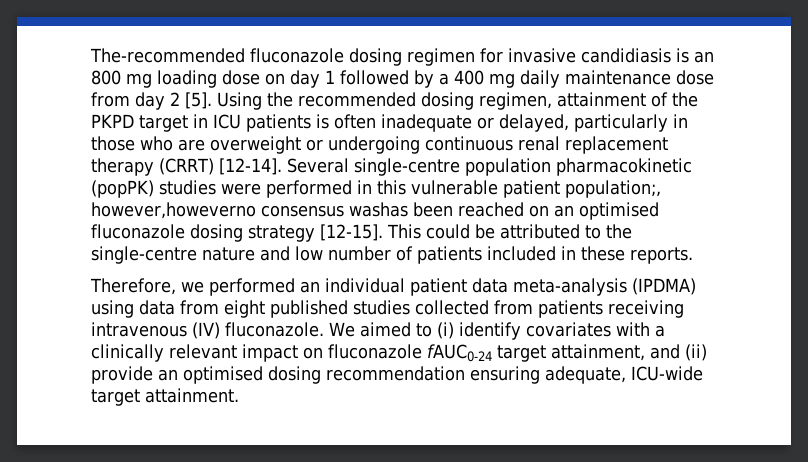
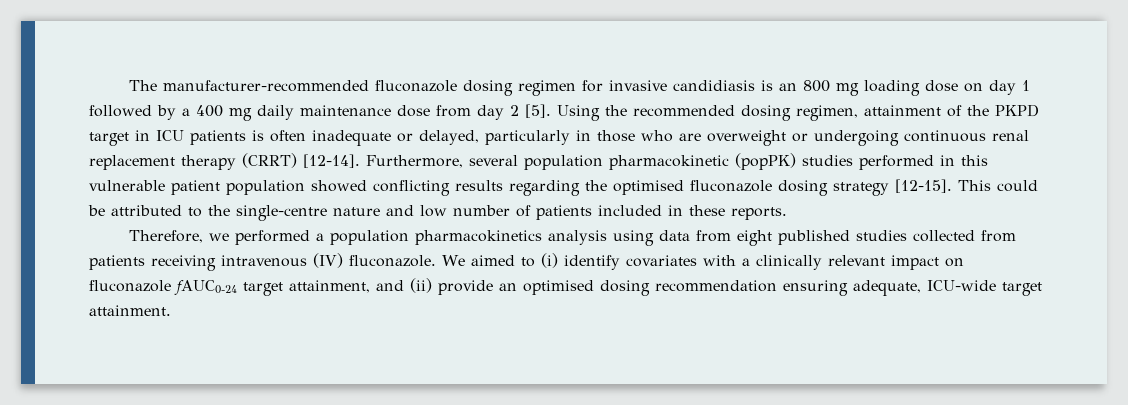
[90,48,245,63] The-recommended -> [128,80,369,92] The manufacturer-recommended
[286,158,460,176] Several single-centre -> [366,155,518,168] Furthermore, several
[221,183,261,195] were -> (853, 160) none
[565,180,661,198] [91,202,574,219] population;, however,howeverno consensus washas been reached on an -> [226,180,607,196] population showed conflicting results regarding the
[300,278,696,296] an individual patient data meta-analysis (IPDMA) -> [315,230,607,245] a population pharmacokinetics analysis

